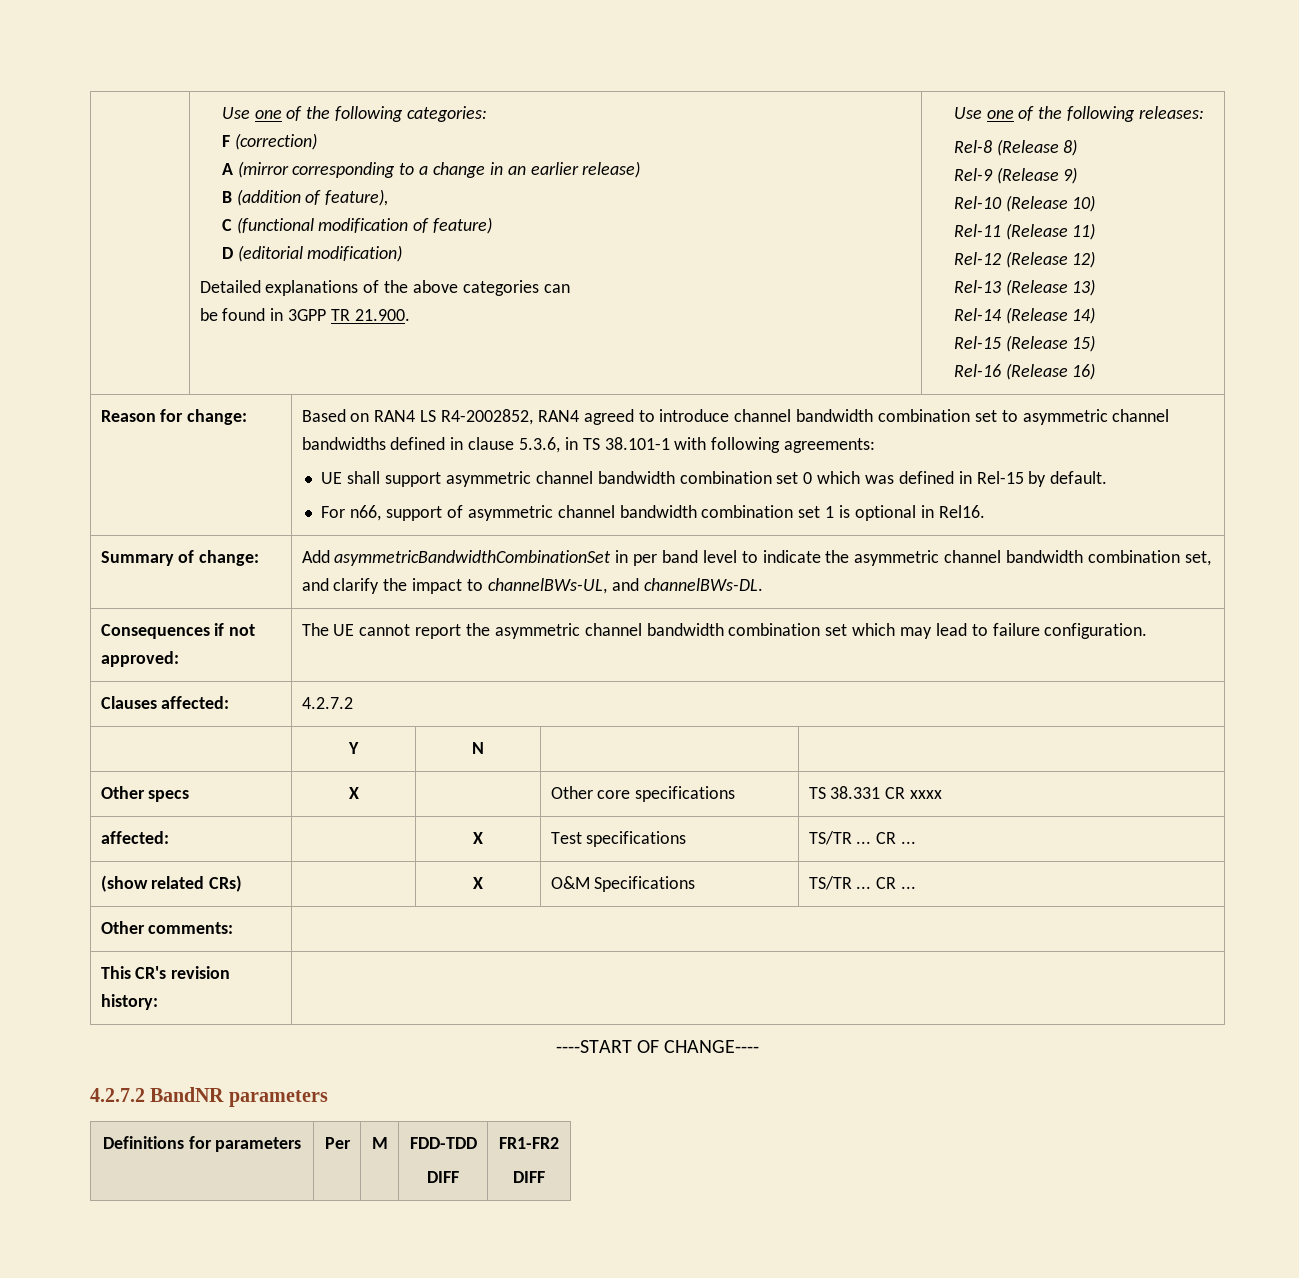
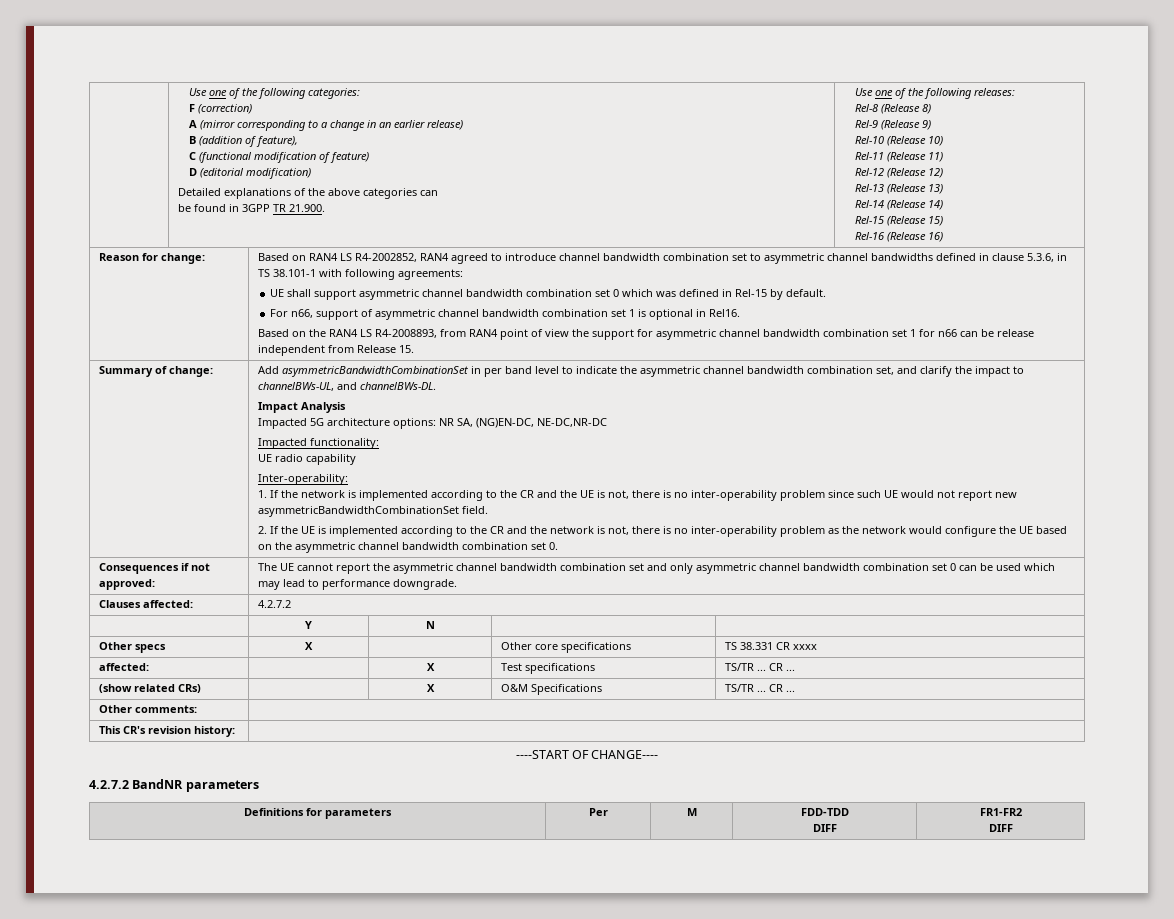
(985, 511) none -> [257,329,1034,340] [257,345,414,356] // Based on the RAN4 LS R4-2008893, from RAN4 point of view the support for asymmetric channel bandwidth combination set 1 for n66 can be release independent from Release 15.
(763, 584) none -> [257,402,346,413] [257,418,607,429] [257,438,379,449] [257,454,356,465] [257,474,348,485] [257,490,1017,501] [257,506,488,517] [257,526,1067,537] [257,542,558,553] // Impact Analysis // Impacted 5G architecture options: NR SA, (NG)EN-DC, NE-DC,NR-DC // Impacted functionality: // UE radio capability // Inter-operability: // 1. If the network is implemented according to the CR and the UE is not, there is no inter-operability problem since such UE would not report new asymmetricBandwidthCombinationSet field. // 2. If the UE is implemented according to the CR and the network is not, there is no inter-operability problem as the network would configure the UE based on the asymmetric channel bandwidth combination set 0.
(848, 630) none -> [646,563,1021,574] and only asymmetric channel bandwidth combination set 0 can be used
[992,623,1148,639] failure configuration. -> [321,579,457,590] performance downgrade.

